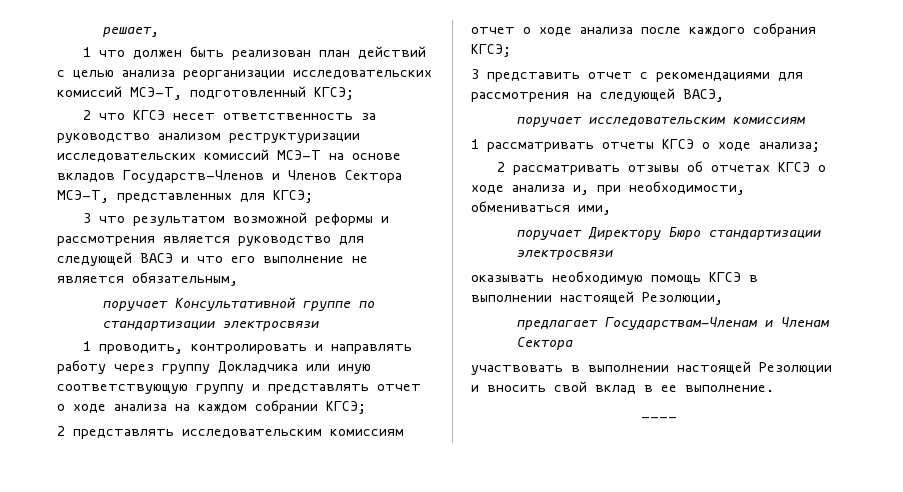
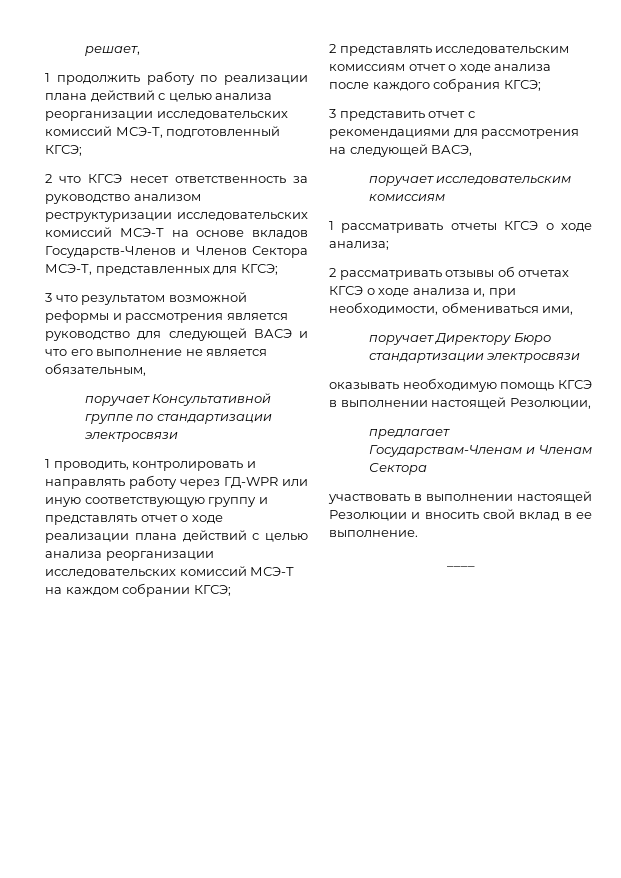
[99,46,351,60] что должен быть реализован план -> [56,71,308,85] [45,93,87,100] продолжить работу по реализации плана
[162,361,298,374] группу Докладчика -> [224,477,278,489] ГД-WPR
[114,404,167,412] анализа -> [45,530,308,543] [45,551,214,561] [45,566,295,578] реализации плана действий с целью анализа реорганизации исследовательских комиссий МСЭ-Т

